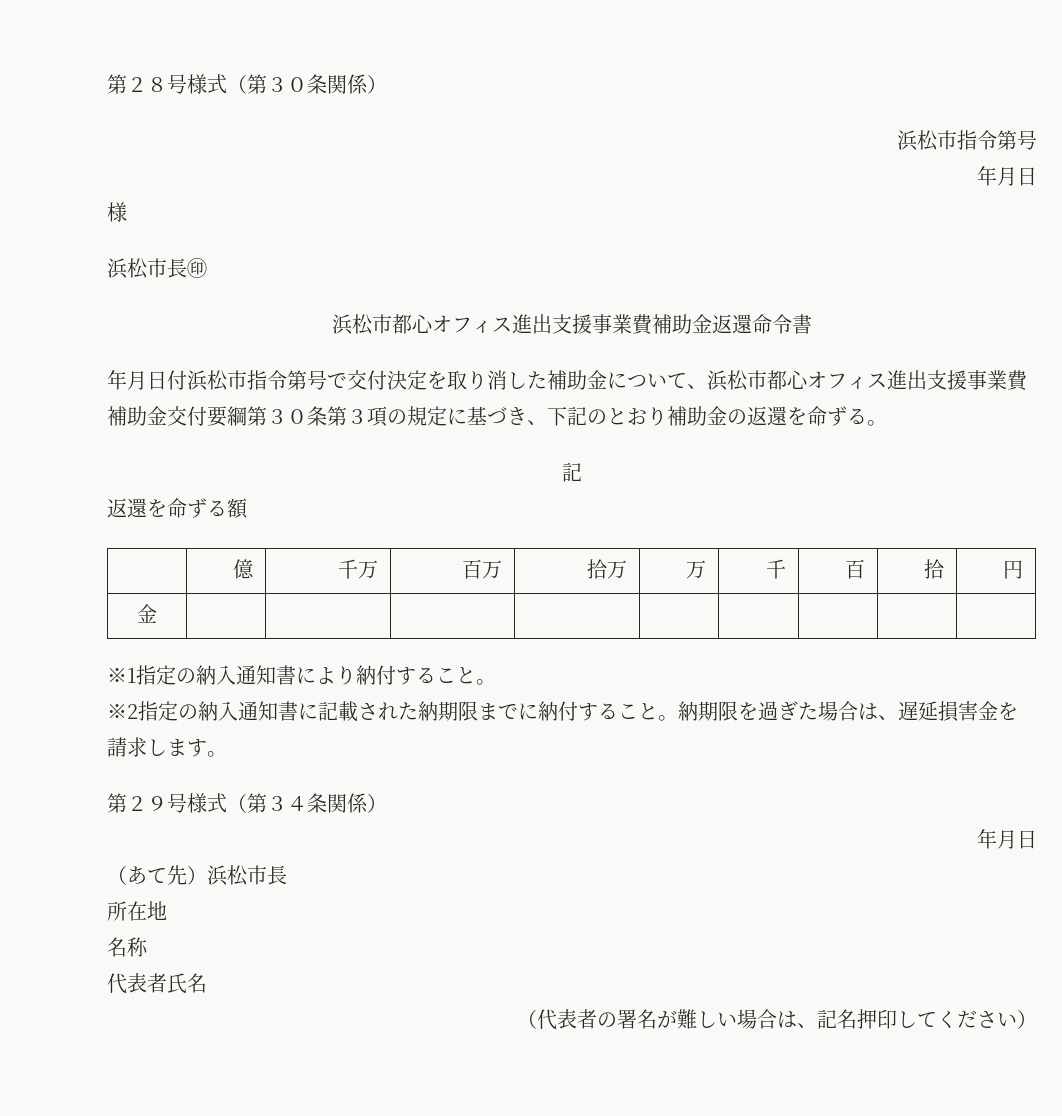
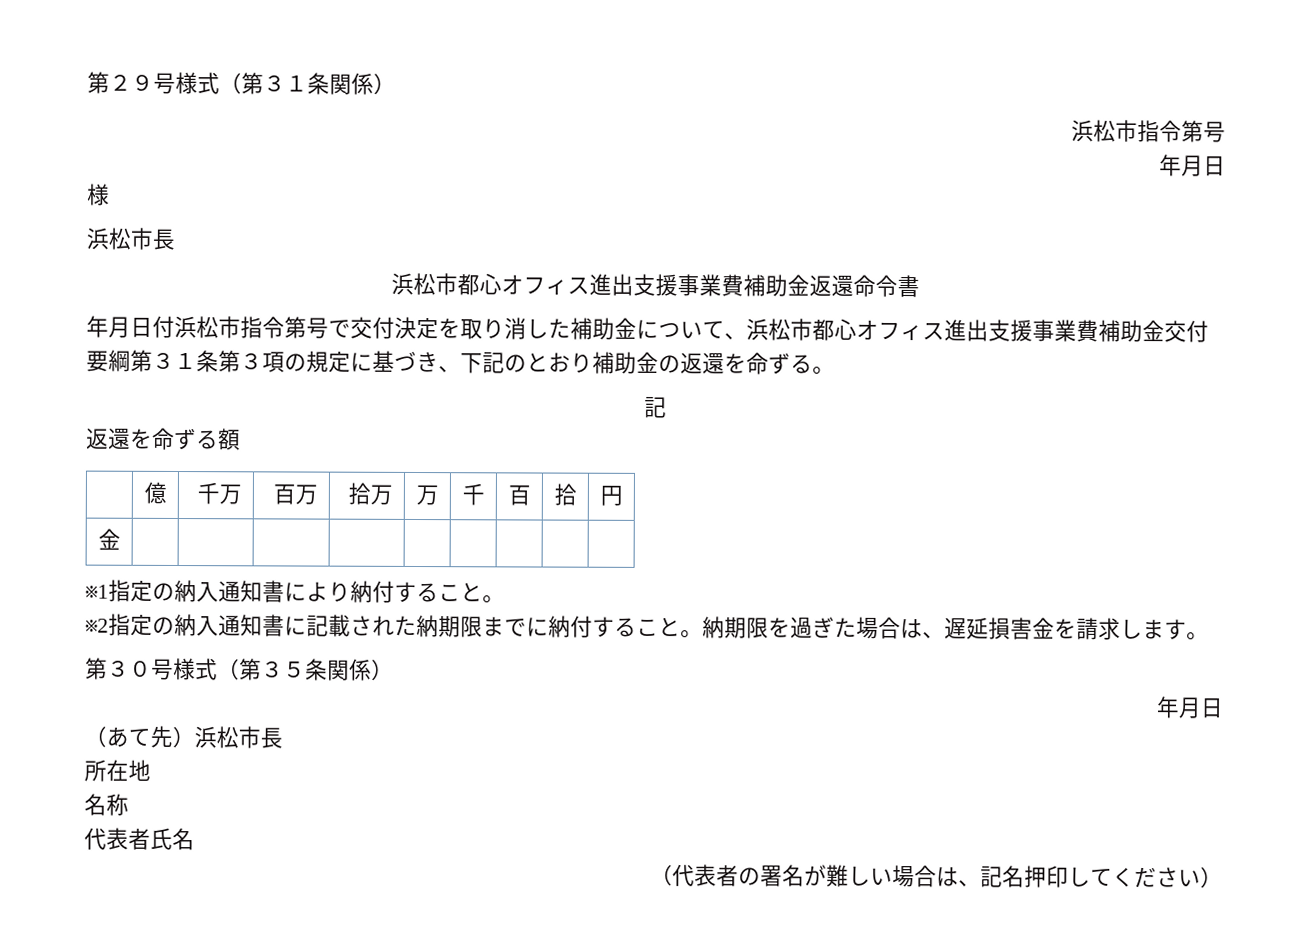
[107,74,307,94] 第２８号様式（第３０ -> [87,71,308,95] 第２９号様式（第３１
[187,258,207,278] ㊞ -> (175, 239) none
[287,409,307,424] ０ -> [174,352,197,370] １
[127,793,307,813] ２９号様式（第３４ -> [107,657,306,681] ３０号様式（第３５

